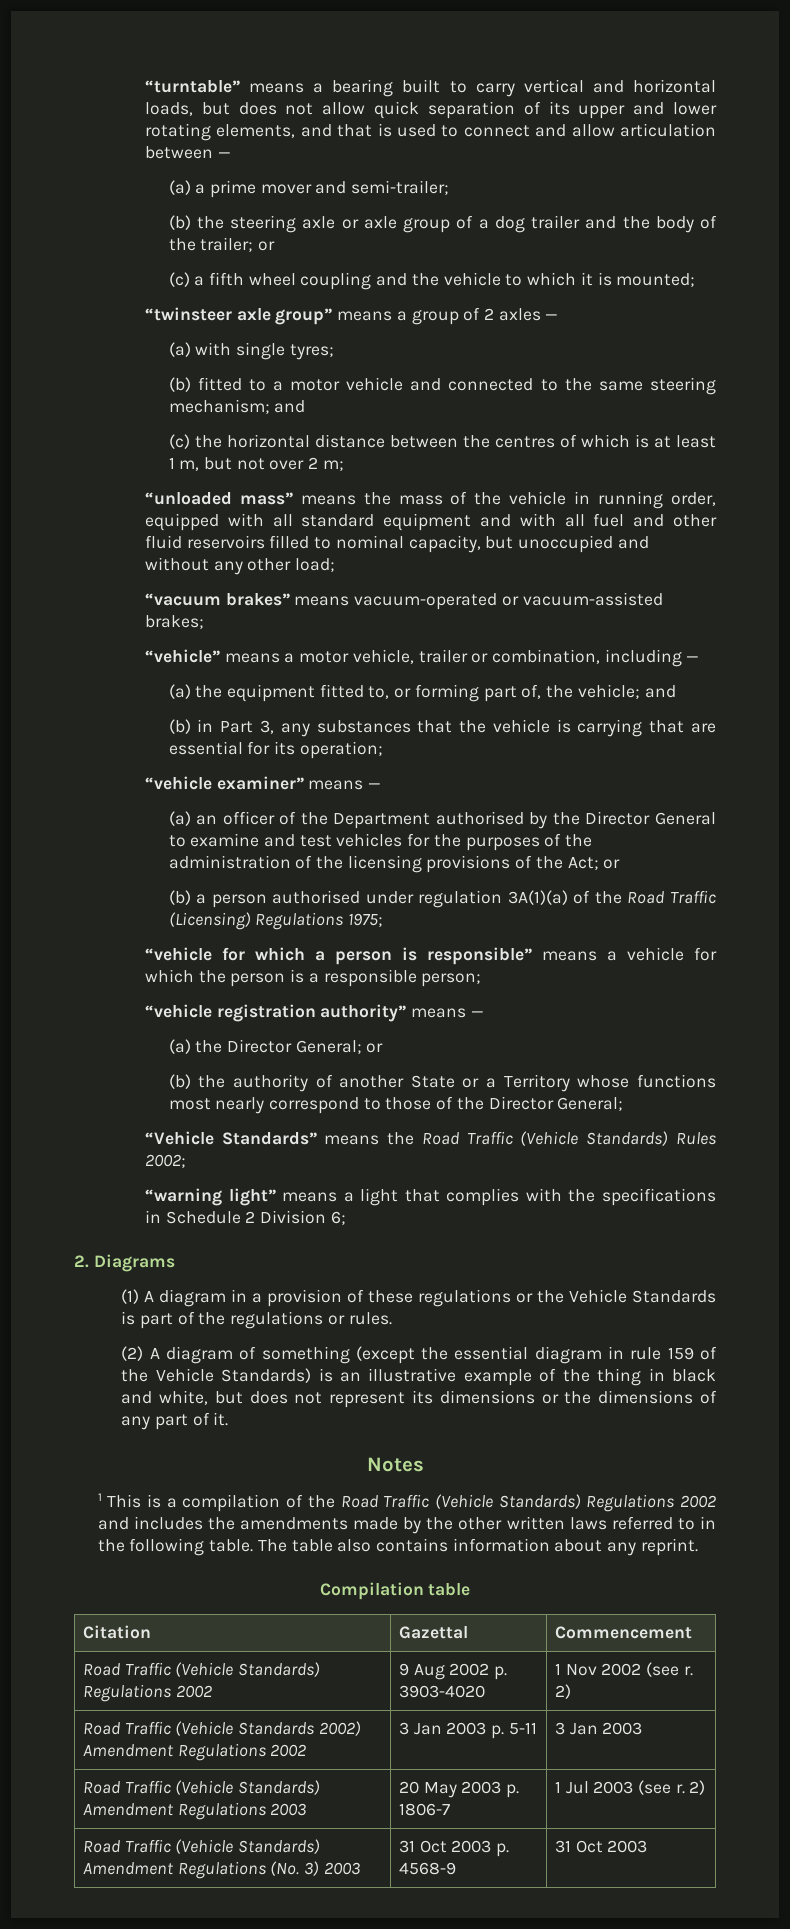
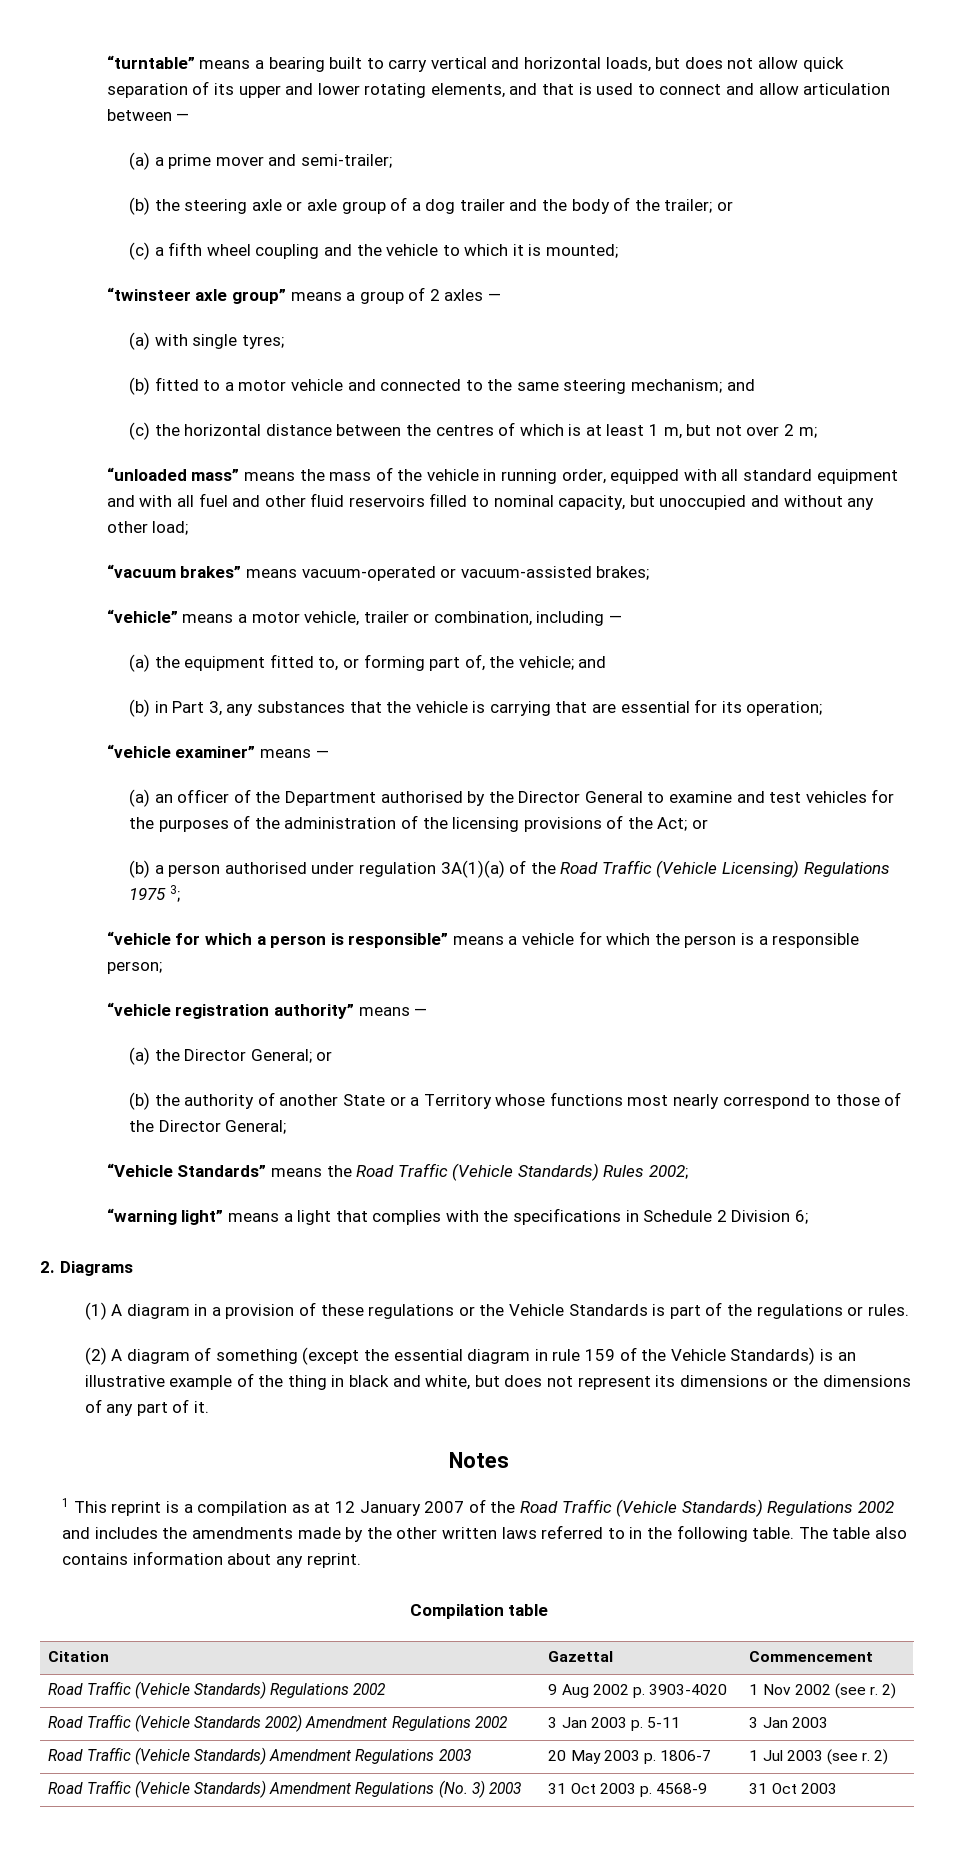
[168,912,384,930] (Licensing) Regulations 1975; -> [656,860,890,878] [128,885,180,902] (Vehicle Licensing) Regulations 1975 3;
(142, 1501) none -> [111,1501,162,1516] reprint
(281, 1503) none -> [291,1501,465,1516] as at 12 January 2007

